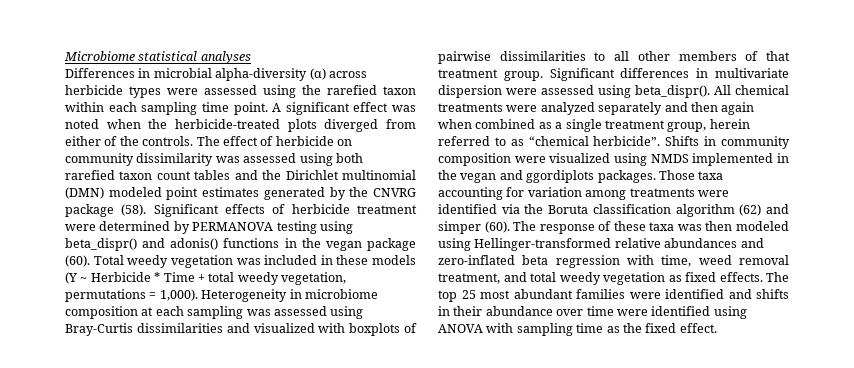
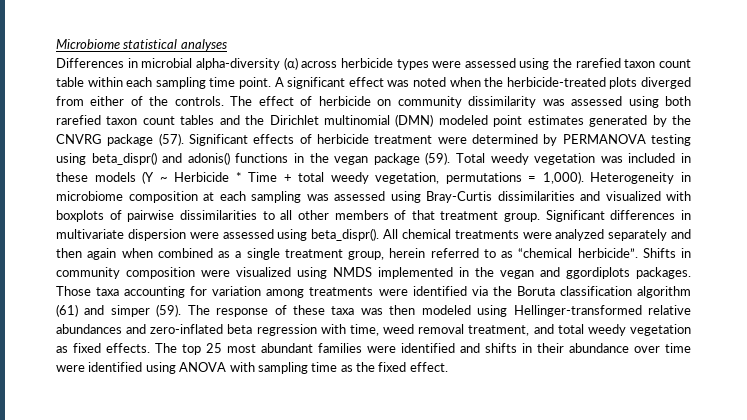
(416, 90) none -> [659,59,691,68] [56,77,84,87] count table
[121,204,147,216] (58). -> [158,133,184,146] (57).
[65,255,90,267] (60). -> [425,152,451,165] (59).
[739,204,762,216] (62) -> [56,304,78,317] (61)
[484,221,510,233] (60). -> [156,304,182,317] (59).

